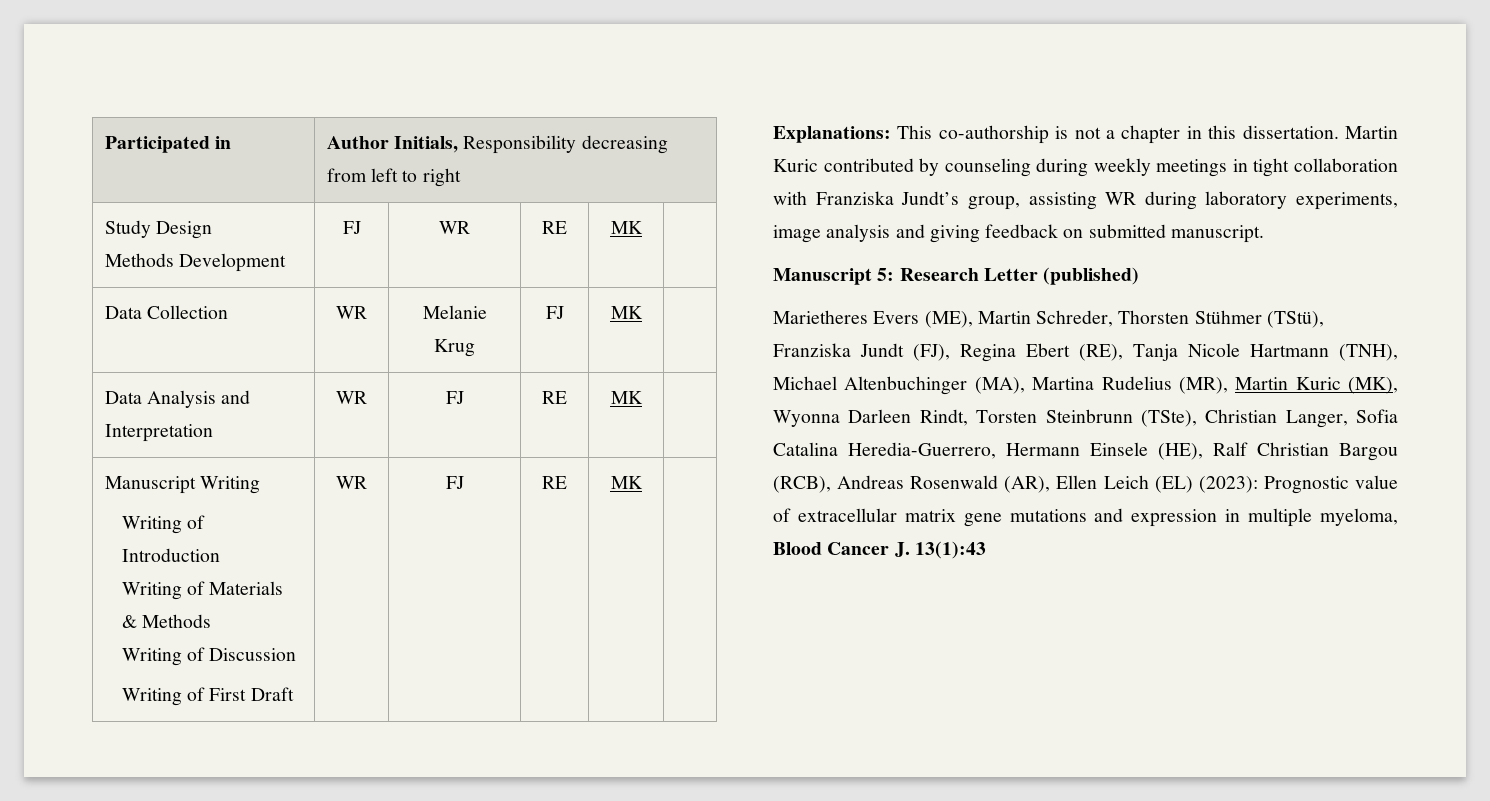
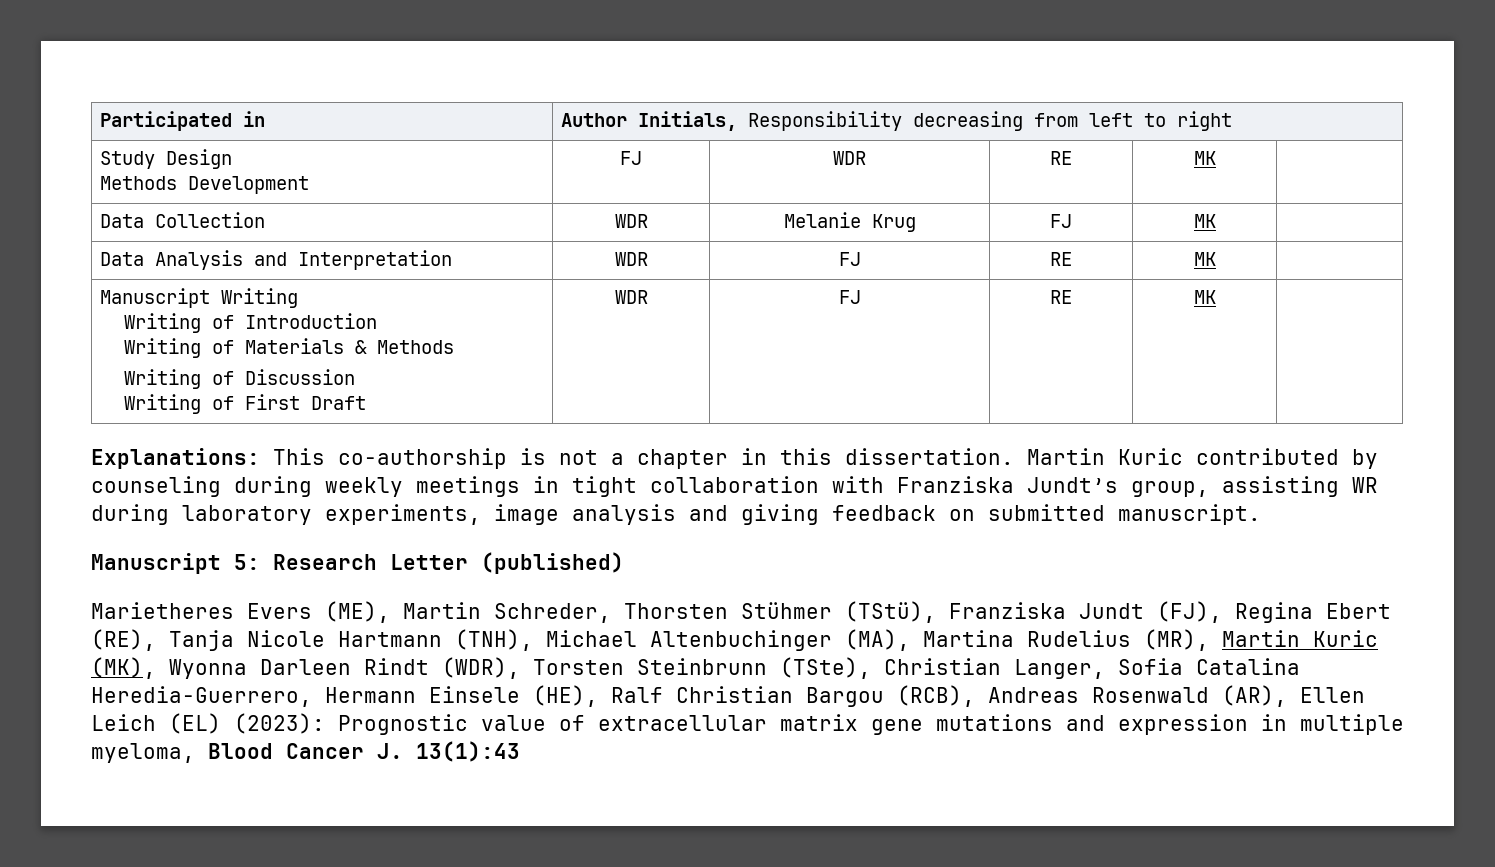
[439,221,470,234] WR -> [833,151,866,165] WDR
[336,306,367,319] WR -> [614,214,648,228] WDR
[336,391,367,404] WR -> [614,252,648,266] WDR
[336,476,367,489] WR -> [614,290,648,304] WDR
[919,409,968,426] Rindt, -> [364,657,520,679] Rindt (WDR),

